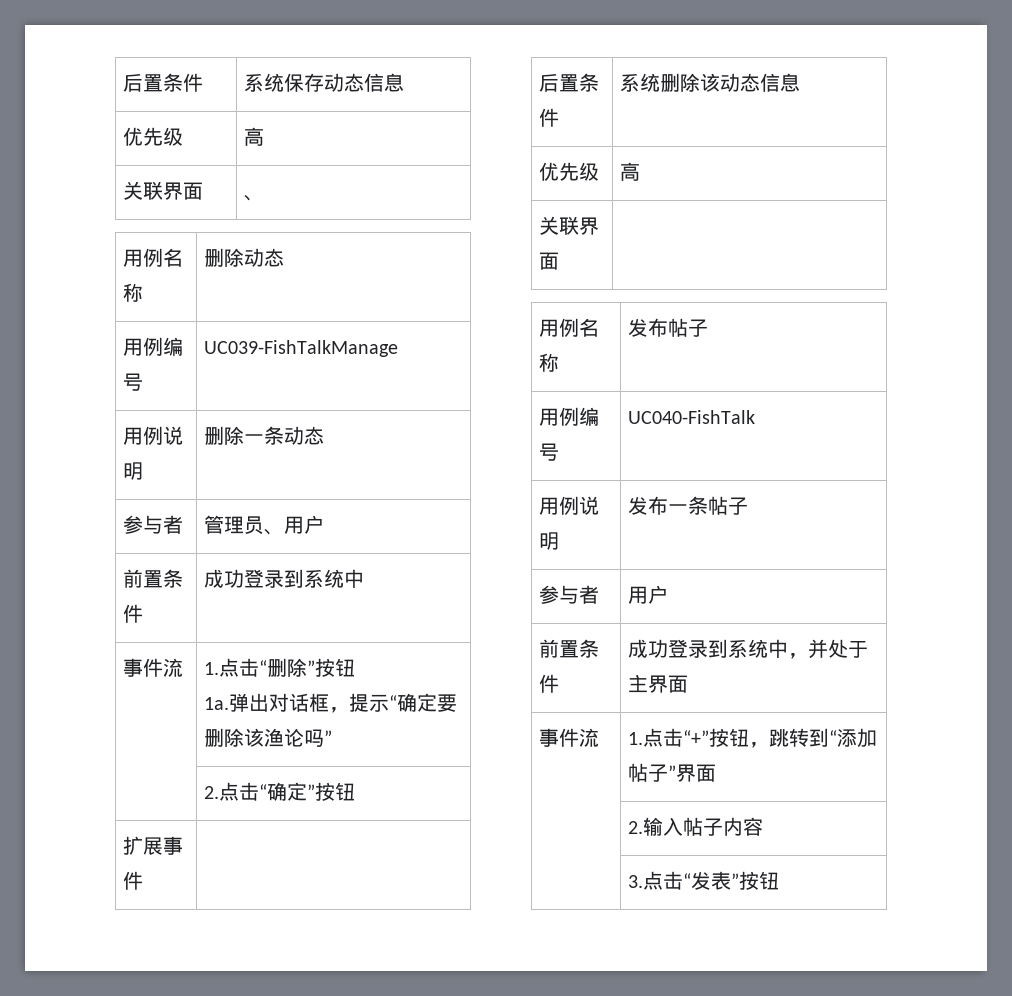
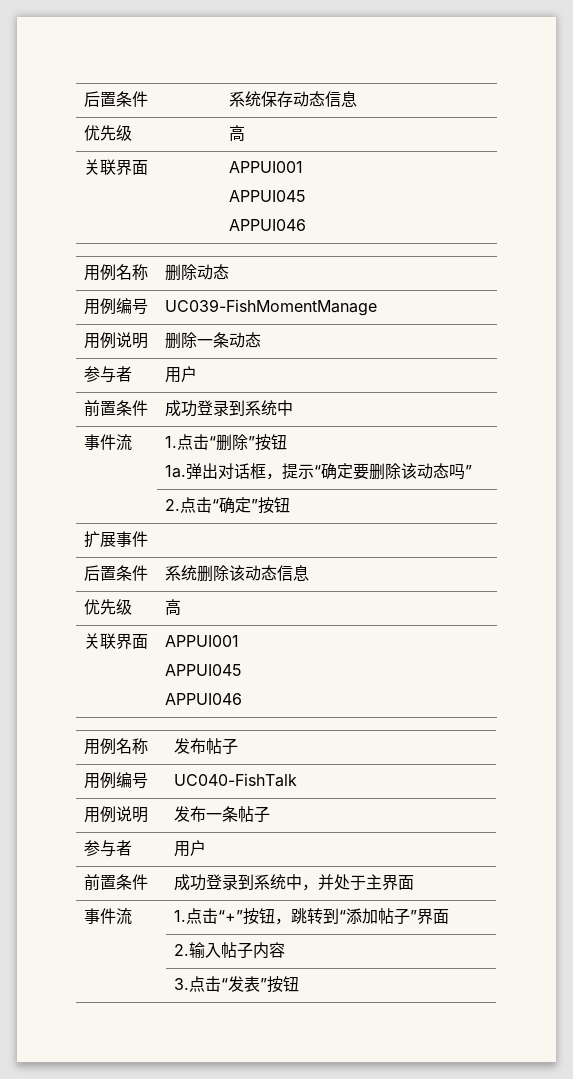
[244,195,265,201] 、 -> [229,161,304,173] [229,190,307,202] [229,219,307,231] APPUI001 // APPUI045 // APPUI046
[204,340,399,357] UC039-FishTalkManage -> [165,299,378,316] UC039-FishMomentManage
[204,515,285,535] 管理员、 -> (133, 374) none
[264,728,305,747] 渔论 -> [417,463,450,479] 动态
(560, 261) none -> [165,635,240,647] [165,664,243,676] [165,693,243,705] APPUI001 // APPUI045 // APPUI046

